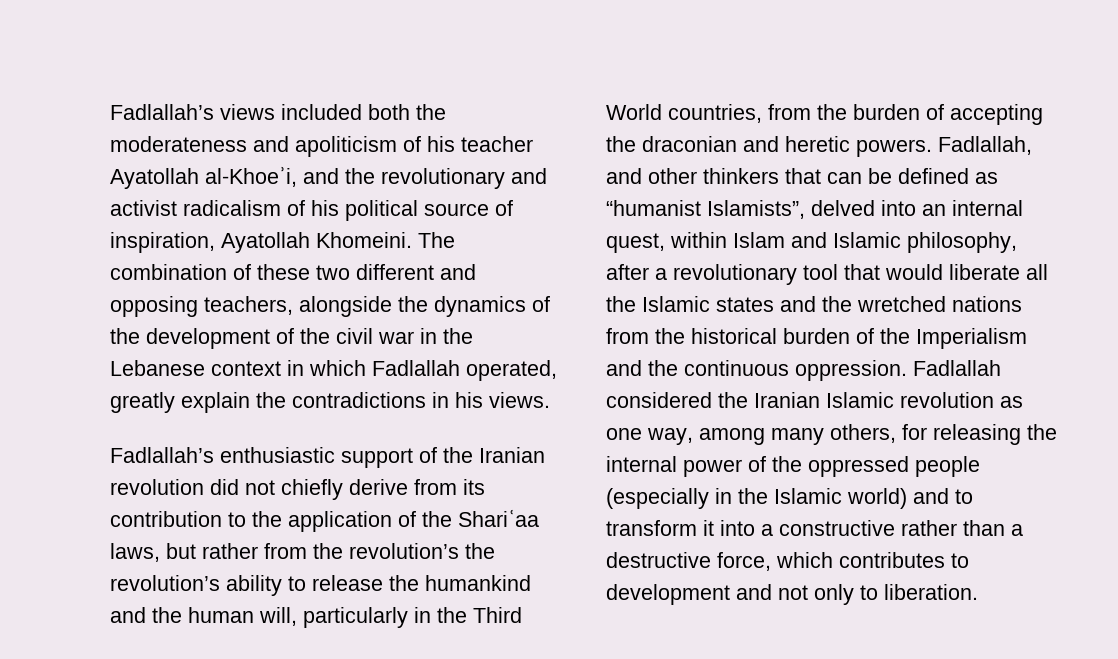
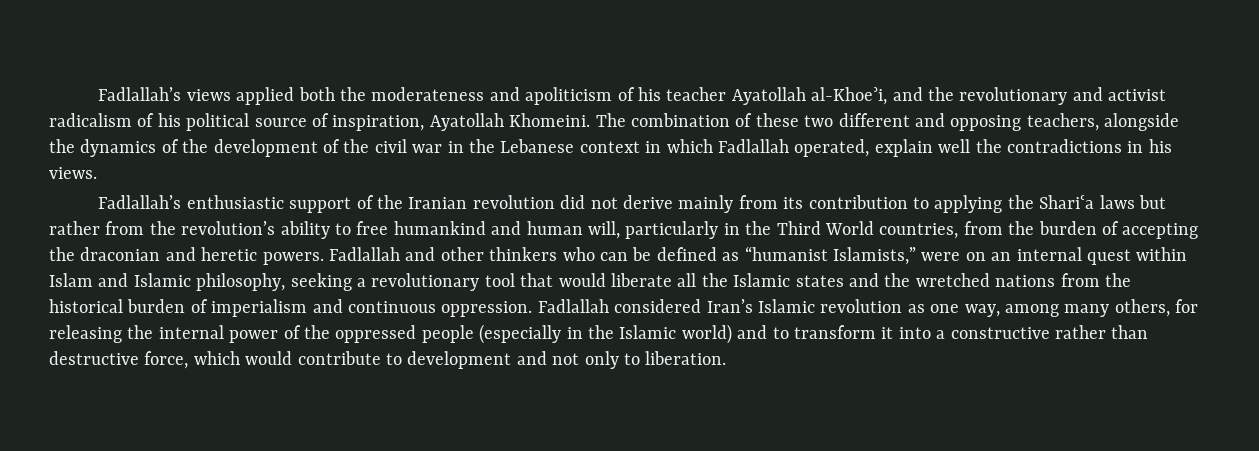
[281,104,362,120] included -> [236,87,295,105] applied
[110,392,250,413] greatly explain -> [874,139,971,157] explain well
[281,479,408,500] chiefly derive -> [622,195,734,213] derive mainly
[252,509,539,532] [110,543,160,562] the application of the Shariʿaa laws, -> [934,195,1135,213] applying the Shariʿa laws
[465,543,495,559] [110,575,419,596] the revolution’s ability to release the -> [280,221,389,239] ability to free
[152,607,182,623] the -> (522, 228) none
[938,136,1032,155] Fadlallah, -> [329,247,400,261] Fadlallah
[785,168,821,184] that -> [562,247,595,261] who
[707,200,916,219] Islamists”, delved into -> [832,247,986,265] Islamists,” were on
[606,233,665,253] quest, -> [1086,249,1131,265] quest
[606,264,649,280] after -> [290,273,352,291] seeking
[880,328,1027,349] [606,360,678,376] the Imperialism and the -> [211,299,343,317] imperialism and
[718,392,820,408] the Iranian -> [706,299,753,313] Iran’s
[1011,524,1023,536] a -> (1149, 332) none
[839,552,945,568] contributes -> [245,351,381,365] would contribute

